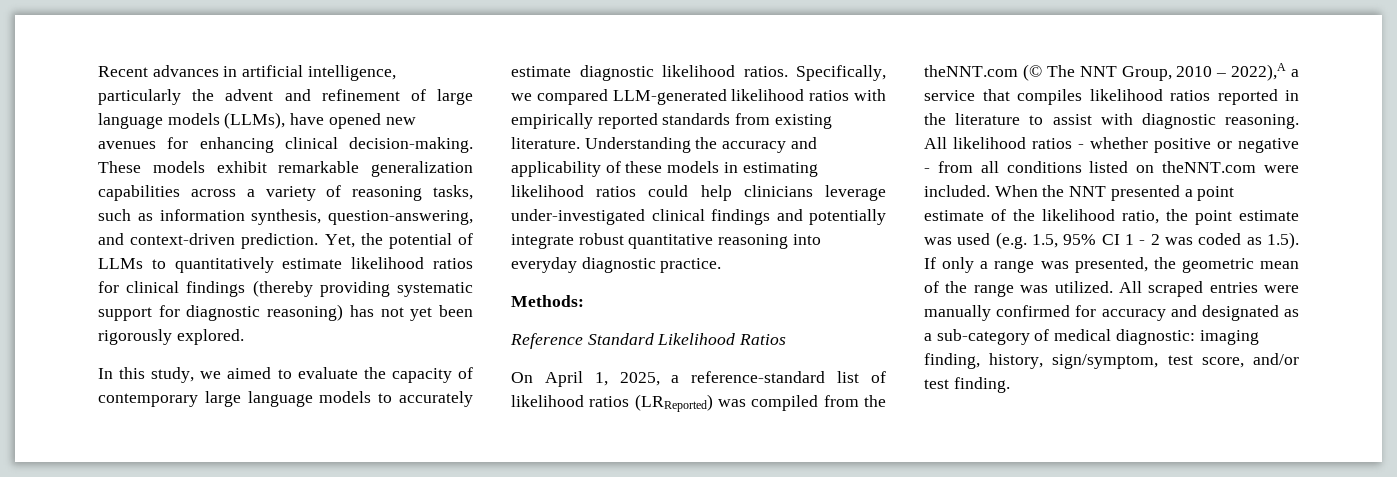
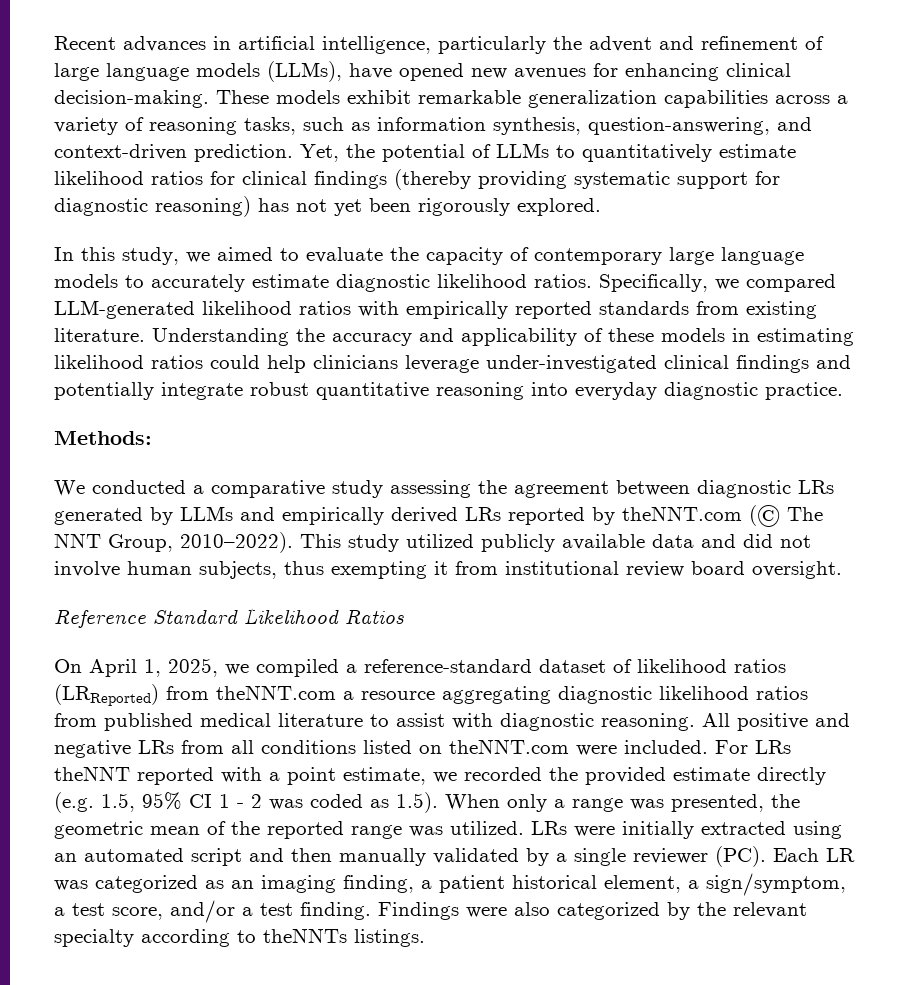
(584, 301) none -> [54,480,834,498] [54,505,823,527] [54,532,811,553] [54,561,842,579] // We conducted a comparative study assessing the agreement between diagnostic LRs generated by LLMs and empirically derived LRs reported by theNNT.com (© The NNT Group, 2010–2022). This study utilized publicly available data and did not involve human subjects, thus exempting it from institutional review board oversight.
(660, 379) none -> [225,659,339,677] we compiled
[837,371,860,383] list -> [539,659,606,673] dataset
[718,395,886,411] [924,63,1299,81] [924,89,1299,105] [924,113,946,125] was compiled from the theNNT.com (© The NNT Group, 2010 – 2022),A a service that compiles likelihood ratios reported in the -> [166,685,808,704] [54,713,271,731] from theNNT.com a resource aggregating diagnostic likelihood ratios from published medical
[953,137,1299,153] [924,168,930,173] likelihood ratios - whether positive or negative - -> [737,713,850,731] [54,740,174,758] positive and negative LRs
[994,185,1235,201] [924,209,1299,225] [924,233,991,245] When the NNT presented a point estimate of the likelihood ratio, the point estimate was used -> [715,740,791,754] [54,766,826,785] For LRs theNNT reported with a point estimate, we recorded the provided estimate directly
[924,257,936,269] If -> [445,794,500,810] When
(968, 287) none -> [267,821,344,839] reported
[1118,281,1299,297] [924,305,1299,321] [924,329,1259,345] [924,353,1159,369] All scraped entries were manually confirmed for accuracy and designated as a sub-category of medical diagnostic: imaging finding, history, sign/symptom, -> [531,821,842,839] [54,846,855,867] [54,873,846,896] [54,907,65,916] LRs were initially extracted using an automated script and then manually validated by a single reviewer (PC). Each LR was categorized as an imaging finding, a patient historical element, a sign/symptom, a
(1299, 359) none -> [242,907,253,916] a
(1010, 385) none -> [378,902,807,920] [54,928,425,947] Findings were also categorized by the relevant specialty according to theNNTs listings.

